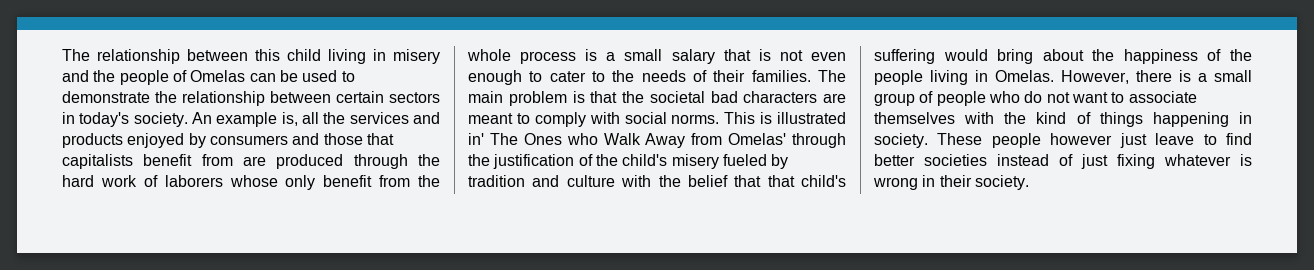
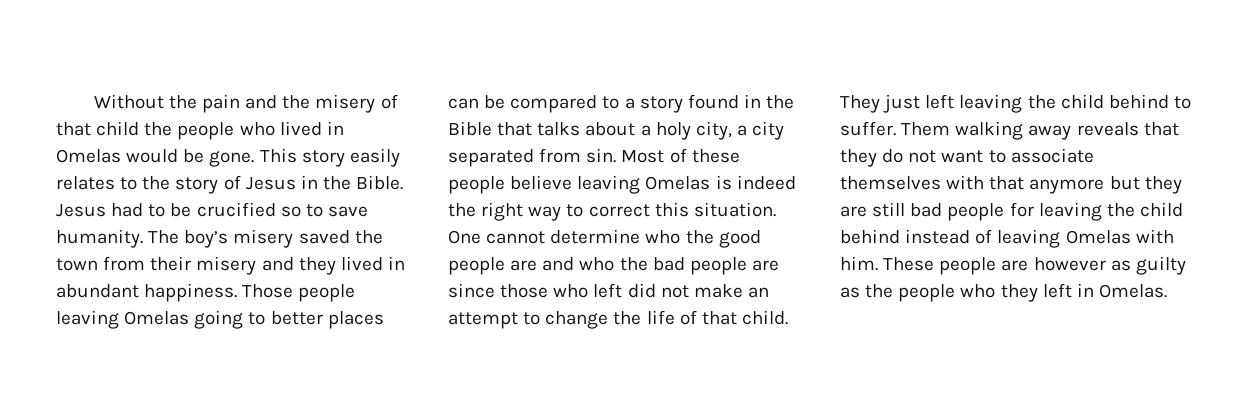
[62,49,440,64] [62,70,355,85] [62,91,440,106] [62,112,440,127] [62,133,394,148] [62,154,440,169] [62,175,440,190] [467,49,846,64] [468,70,846,85] [468,91,846,106] [468,112,846,127] [468,133,846,148] [468,154,789,169] [468,175,846,187] [874,49,1252,64] [874,70,1252,85] [874,91,1020,106] The relationship between this child living in misery and the people of Omelas can be used to demonstrate the relationship between certain sectors in today's society. An example is, all the services and products enjoyed by consumers and those that capitalists benefit from are produced through the hard work of laborers whose only benefit from the whole process is a small salary that is not even enough to cater to the needs of their families. The main problem is that the societal bad characters are meant to comply with social norms. This is illustrated in' The Ones who Walk Away from Omelas' through the justification of the child's misery fueled by tradition and culture with the belief that that child's suffering would bring about the happiness of the people living in Omelas. However, there is a small group of people who -> [93,94,398,113] [56,121,344,140] [56,148,400,167] [56,175,404,194] [56,202,368,217] [56,229,383,248] [56,256,405,275] [56,283,356,302] [56,310,384,329] [448,94,795,113] [448,121,785,140] [448,148,740,167] [448,175,796,194] [448,202,776,221] [448,229,761,248] [448,257,779,275] [448,283,769,298] [448,310,788,329] [840,94,1191,113] [840,121,1179,140] [840,149,877,167] Without the pain and the misery of that child the people who lived in Omelas would be gone. This story easily relates to the story of Jesus in the Bible. Jesus had to be crucified so to save humanity. The boy’s misery saved the town from their misery and they lived in abundant happiness. Those people leaving Omelas going to better places can be compared to a story found in the Bible that talks about a holy city, a city separated from sin. Most of these people believe leaving Omelas is indeed the right way to correct this situation. One cannot determine who the good people are and who the bad people are since those who left did not make an attempt to change the life of that child. They just left leaving the child behind to suffer. Them walking away reveals that they
[1004,112,1252,127] [874,133,1252,148] [874,154,1252,169] [873,175,1029,190] the kind of things happening in society. These people however just leave to find better societies instead of just fixing whatever is wrong in their society. -> [989,176,1182,194] [840,202,1183,221] [840,229,1174,248] [840,256,1186,275] [840,283,1167,302] that anymore but they are still bad people for leaving the child behind instead of leaving Omelas with him. These people are however as guilty as the people who they left in Omelas.

